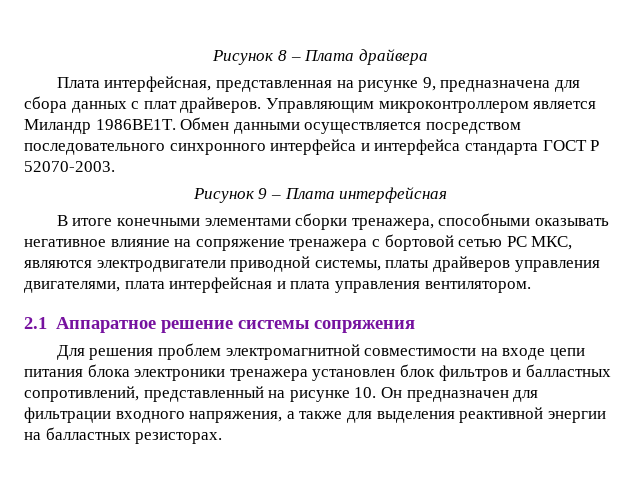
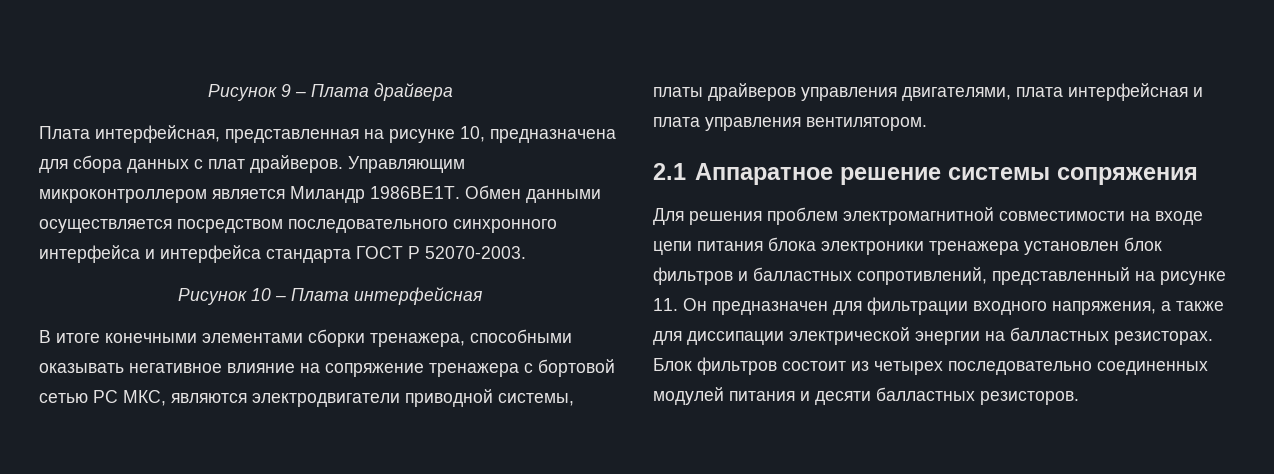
[212,50,287,65] Рисунок 8 -> [207,84,291,101] Рисунок 9
[422,77,436,91] 9, -> [460,126,485,142] 10,
[258,188,268,199] 9 -> [251,288,271,301] 10
[354,387,377,398] 10. -> [653,298,678,311] 11.
[376,407,544,423] выделения реактивной -> [687,327,910,345] диссипации электрической
(223, 438) none -> [653,357,1208,375] [653,387,1079,405] Блок фильтров состоит из четырех последовательно соединенных модулей питания и десяти балластных резисторов.

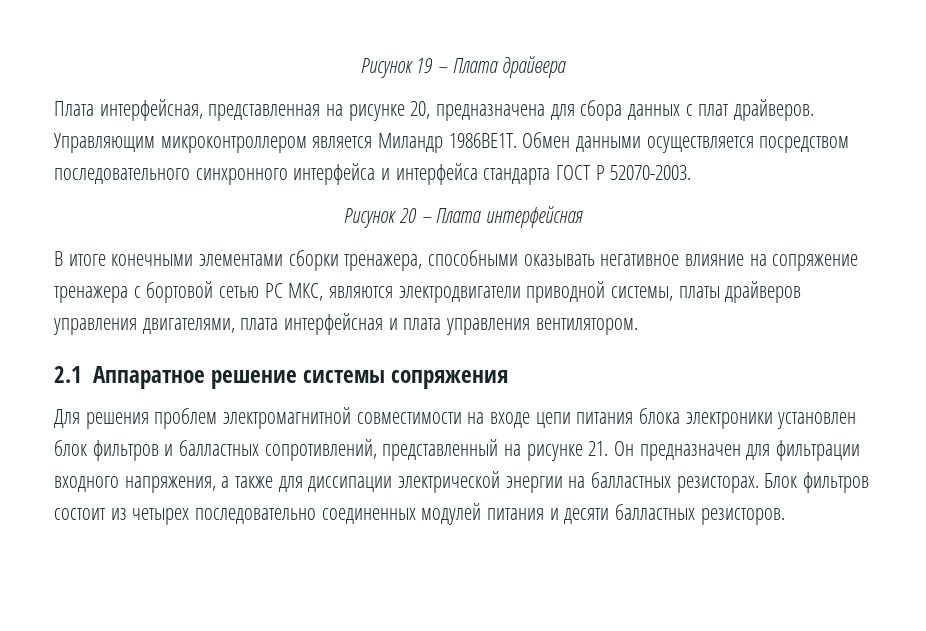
[207,84,291,101] Рисунок 9 -> [360,58,434,78] Рисунок 19
[460,126,485,142] 10, -> [410,101,431,119] 20,
[251,288,271,301] 10 -> [398,208,417,223] 20
[929,241,1019,255] тренажера -> (773, 420) none
[653,298,678,311] 11. -> [588,441,609,456] 21.

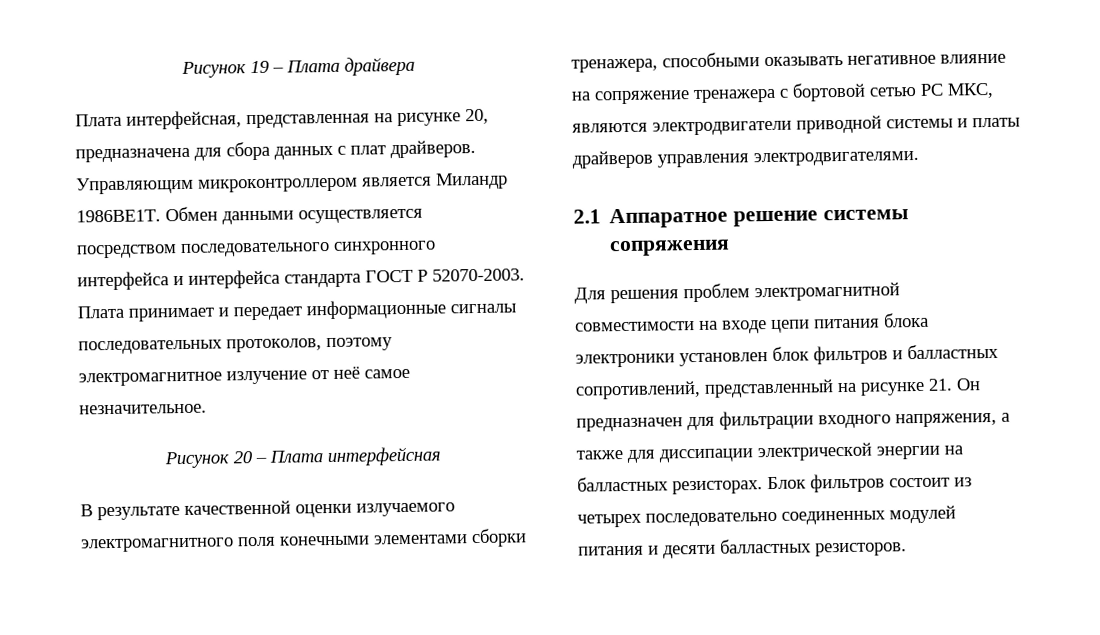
(692, 172) none -> [77,299,516,322] [78,337,393,355] [78,366,410,387] [79,403,207,415] Плата принимает и передает информационные сигналы последовательных протоколов, поэтому электромагнитное излучение от неё самое незначительное.
[68,254,106,266] итоге -> [97,500,455,521] [80,536,276,553] результате качественной оценки излучаемого электромагнитного поля
[611,286,674,301] системы, -> [886,118,968,129] системы и
[142,313,638,335] двигателями, плата интерфейсная и плата управления вентилятором. -> [753,150,919,167] электродвигателями.

